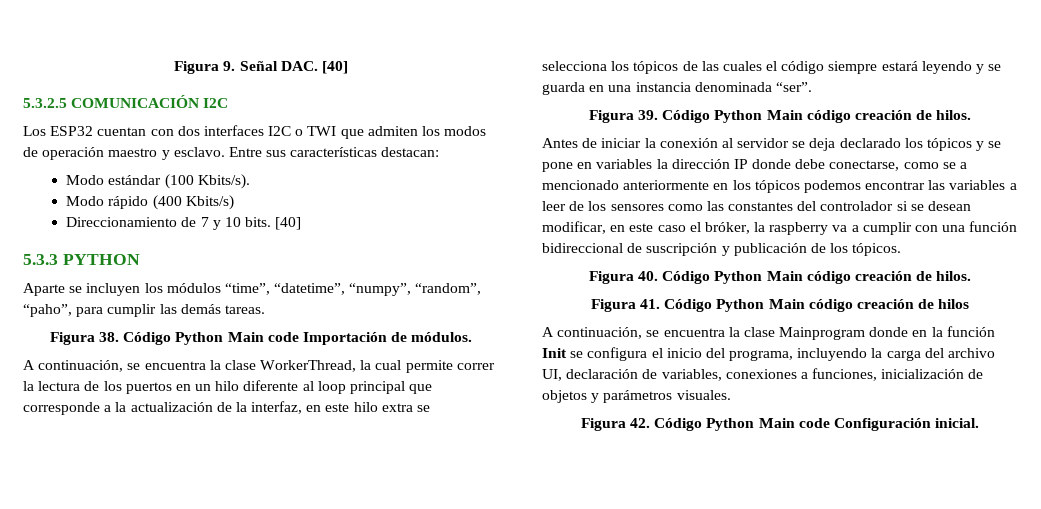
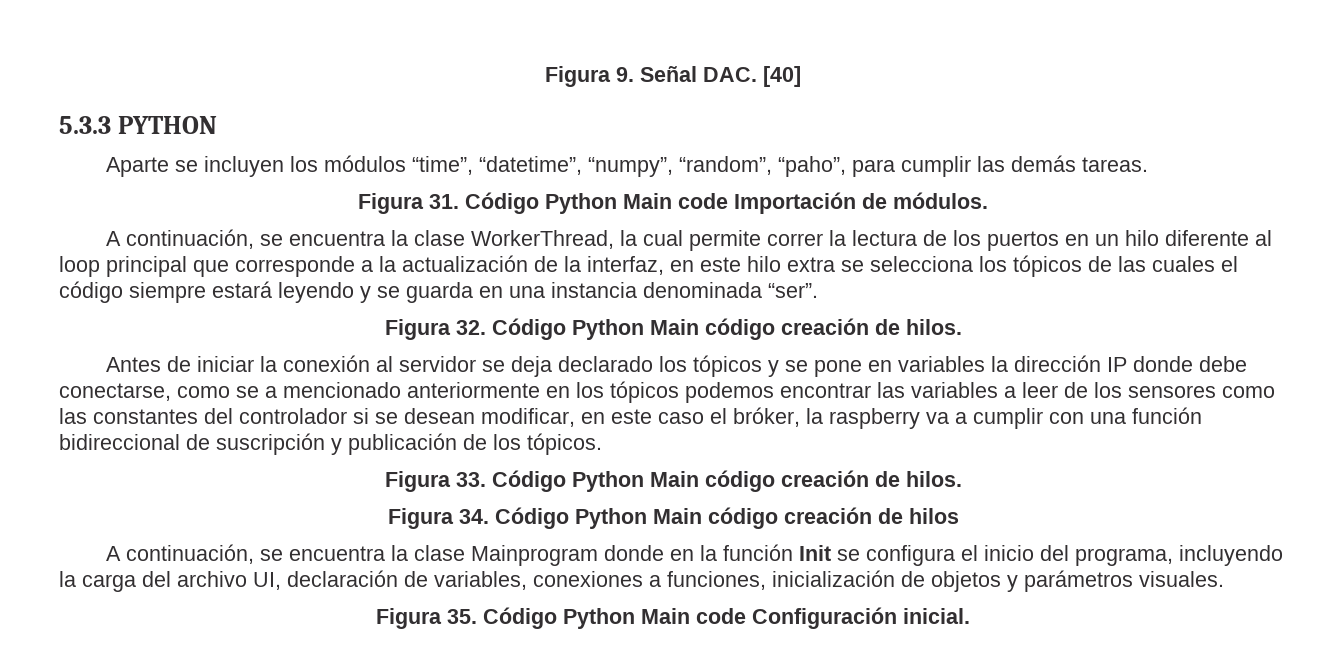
[23,95,229,108] [23,125,487,139] [23,147,440,160] [66,174,250,189] [66,195,234,210] [66,217,302,230] // 5.3.2.5 COMUNICACIÓN I2C // Los ESP32 cuentan con dos interfaces I2C o TWI que admiten los modos de operación maestro y esclavo. Entre sus características destacan: // Modo estándar (100 Kbits/s). // Modo rápido (400 Kbits/s) // Direccionamiento de 7 y 10 bits. [40] -> (801, 76) none
[98,332,119,342] 38. -> [429,194,459,209] 31.
[637,110,658,120] 39. -> [455,320,486,335] 32.
[637,271,658,281] 40. -> [455,472,486,487] 33.
[639,299,660,309] 41. -> [458,509,489,524] 34.
[630,418,651,428] 42. -> [447,609,477,624] 35.

